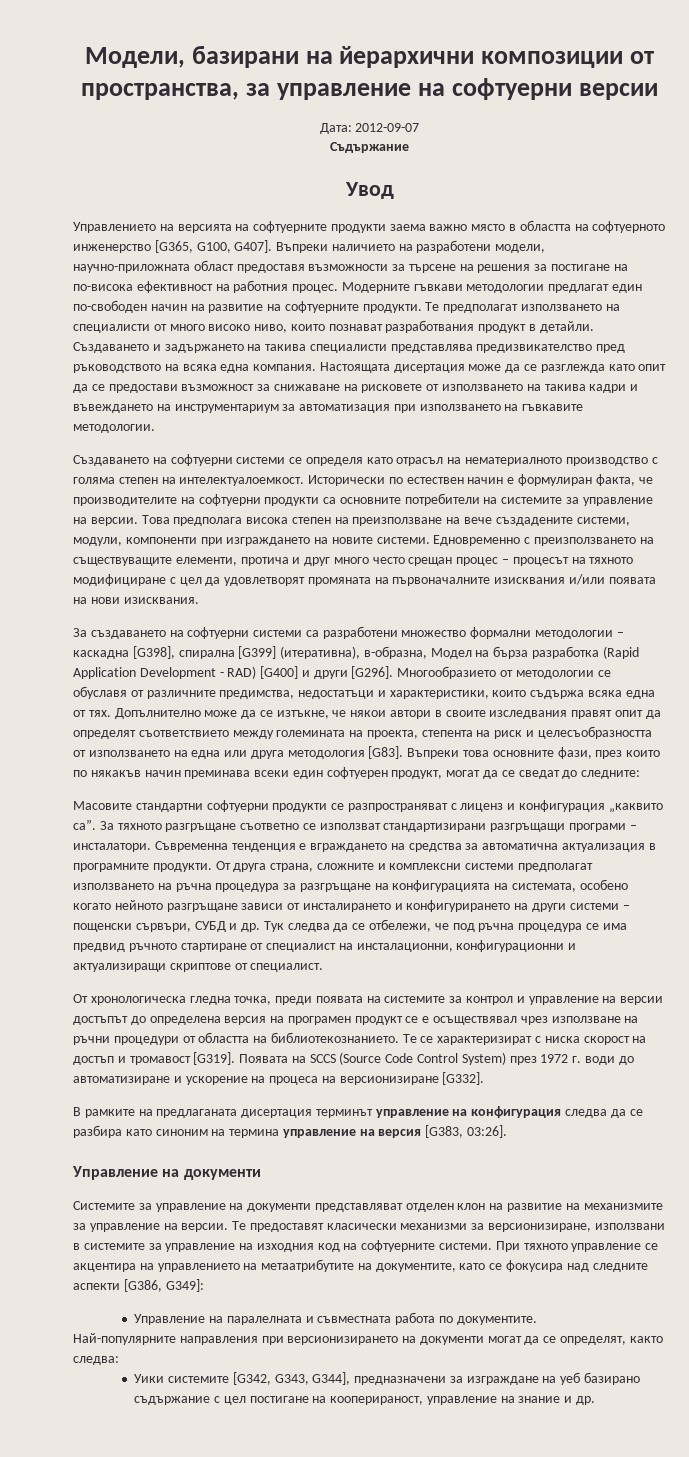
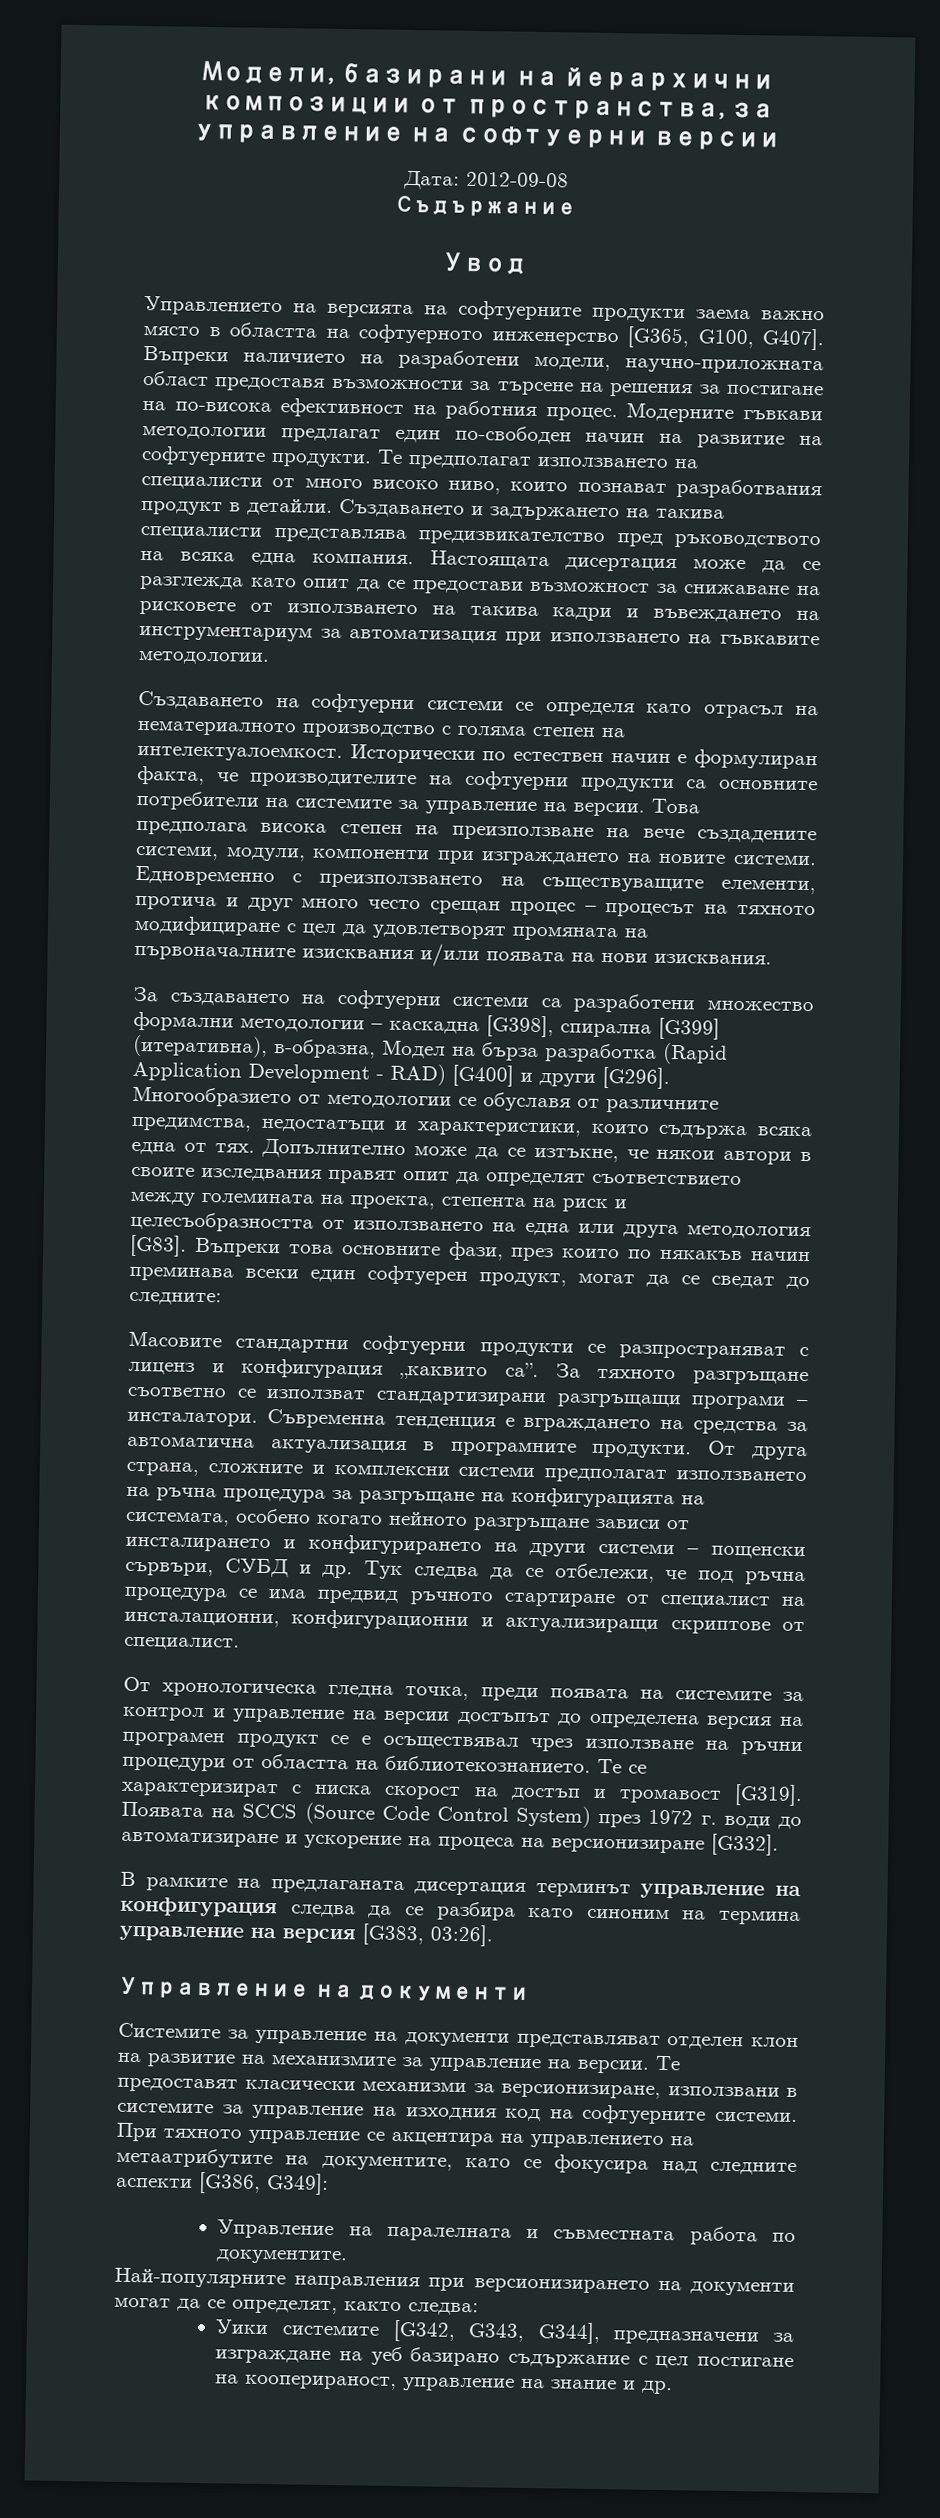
[355,123,420,132] 2012-09-07 -> [466,171,569,188] 2012-09-08

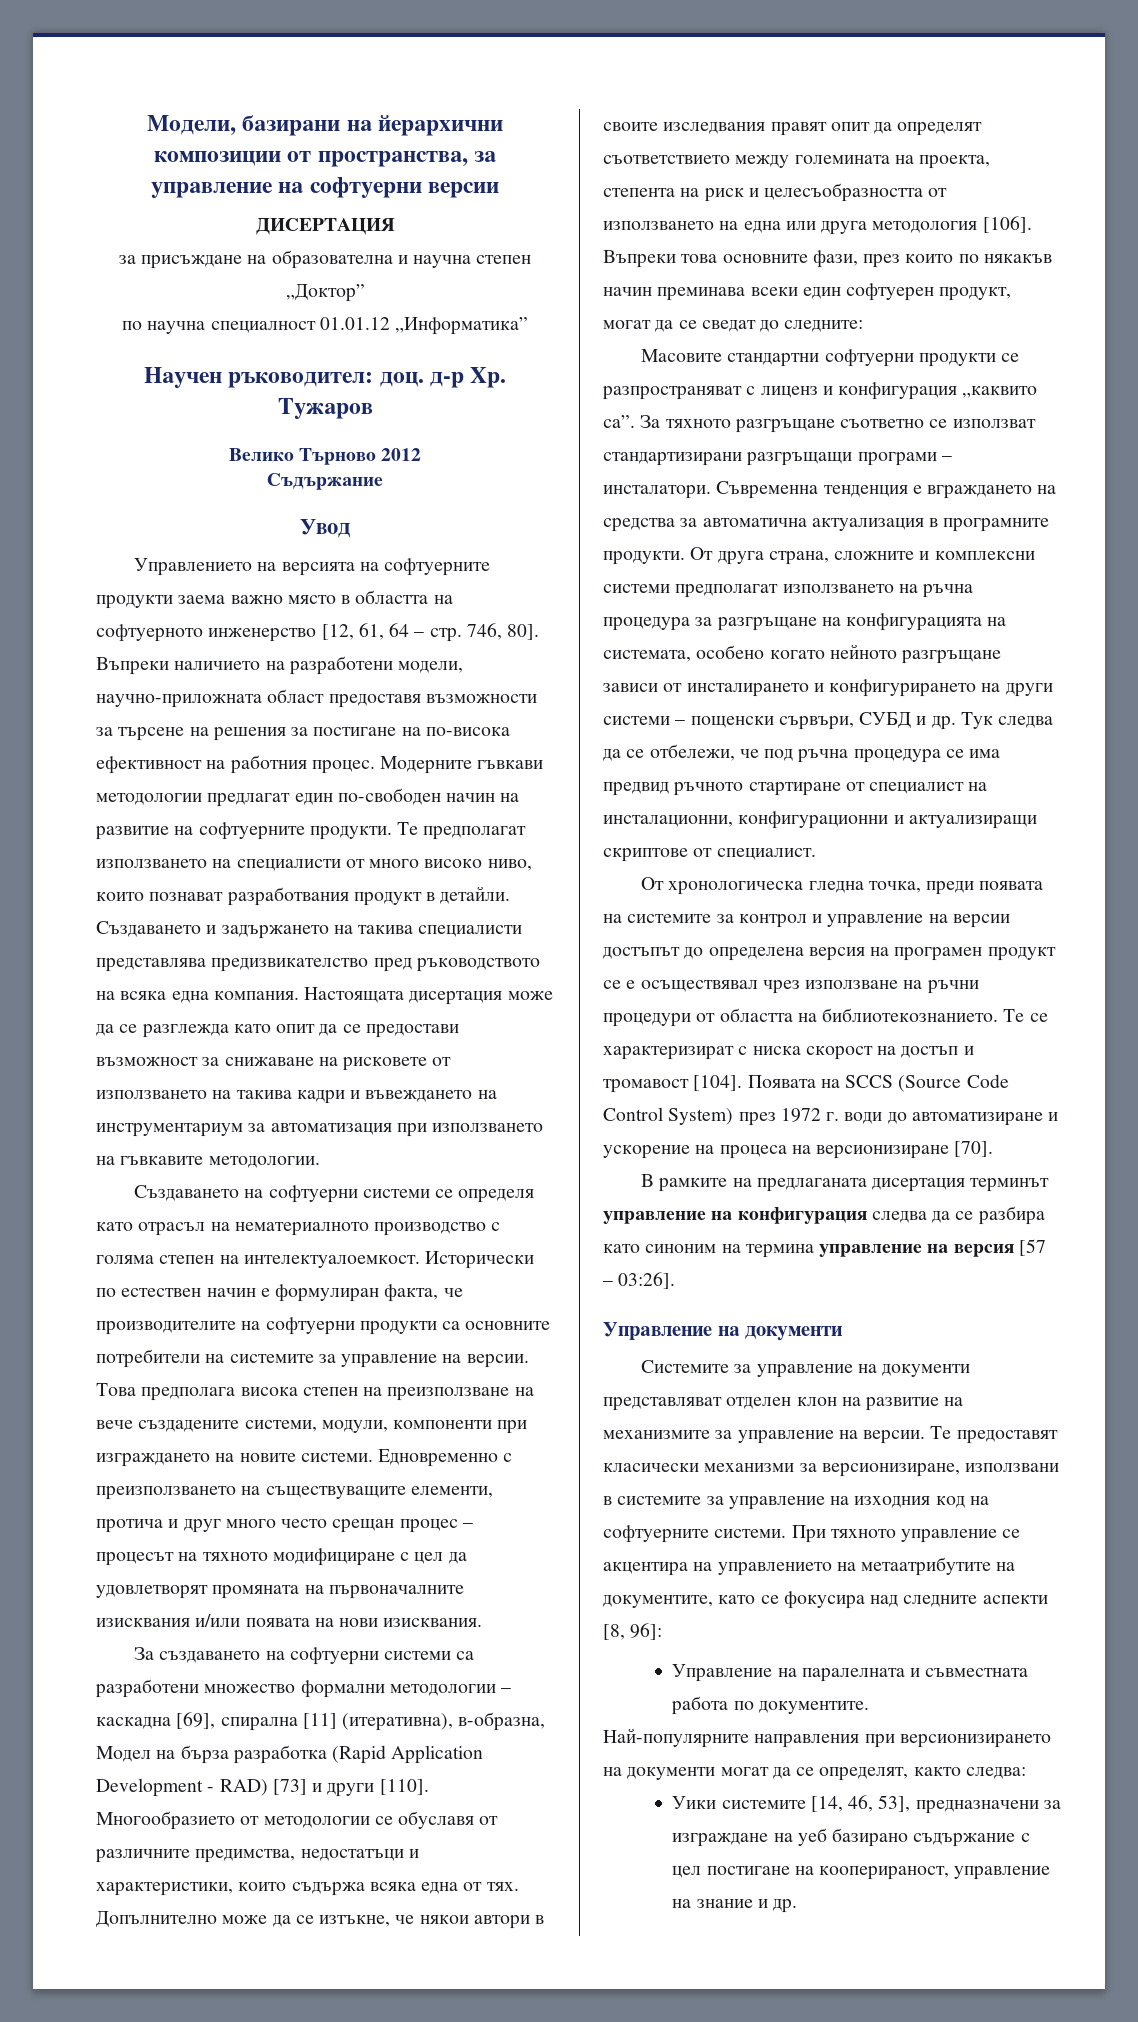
[403,170,569,190] Дата: 2012-09-08 -> [255,218,395,235] [118,250,532,269] [285,284,365,302] [121,317,529,335] [143,367,507,388] [277,398,373,419] [228,448,422,465] ДИСЕРТАЦИЯ // за присъждане на образователна и научна степен „Доктор” // по научна специалност 01.01.12 „Информатика” // Научен ръководител: доц. д-р Хр. Тужаров // Велико Търново 2012
[627,326,824,351] [G365, G100, G407]. -> [321,623,540,642] [12, 61, 64 – стр. 746, 80].
[486,1015,720,1040] [G398], спирална [G399] -> [176,1712,337,1731] [69], спирална [11]
[452,1064,514,1087] [G400] -> [272,1779,307,1795] [73]
[602,1066,670,1089] [G296]. -> [379,1779,429,1795] [110].
[130,1234,187,1257] [G83]. -> [982,216,1032,233] [106].
[734,1784,803,1807] [G319]. -> [693,1075,743,1091] [104].
[711,1833,779,1856] [G332]. -> [954,1141,994,1157] [70].
[362,1923,425,1946] [G383, -> [1018,1239,1046,1256] [603,1281,613,1286] [57 –
[198,2172,329,2195] [G386, G349]: -> [603,1623,663,1640] [8, 96]:
[392,2319,601,2345] [G342, G343, G344], -> [810,1795,911,1812] [14, 46, 53],

